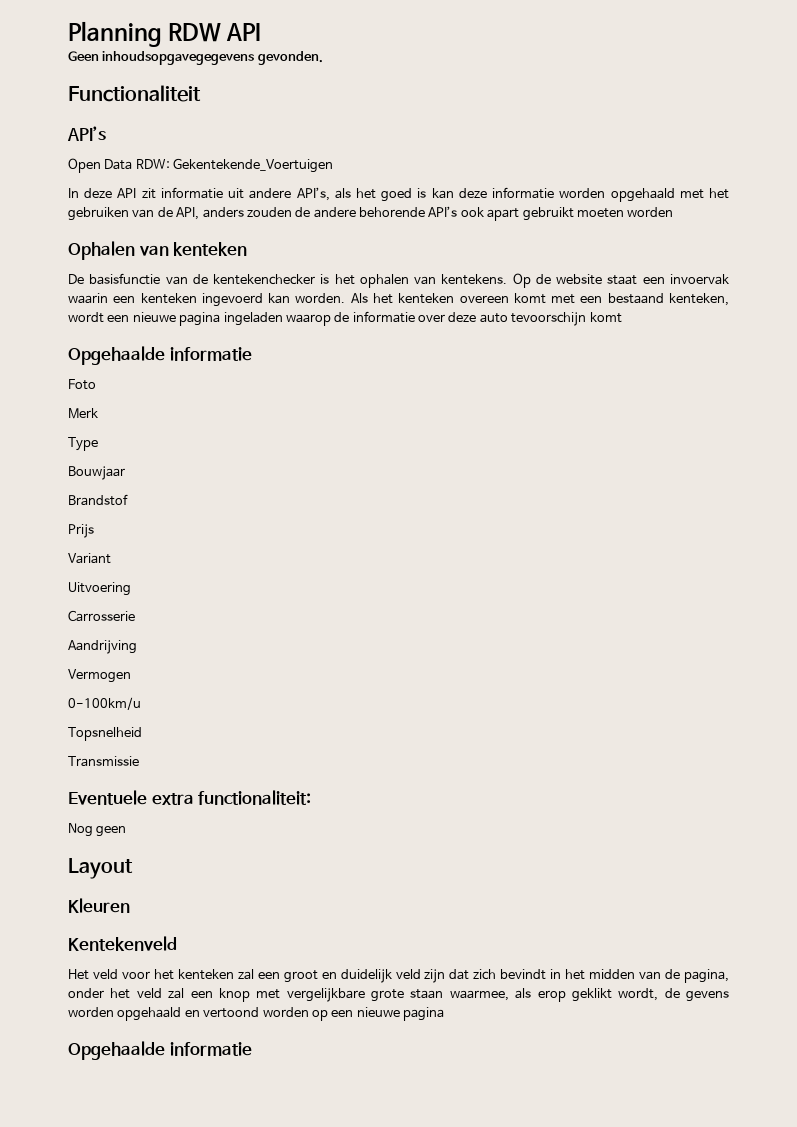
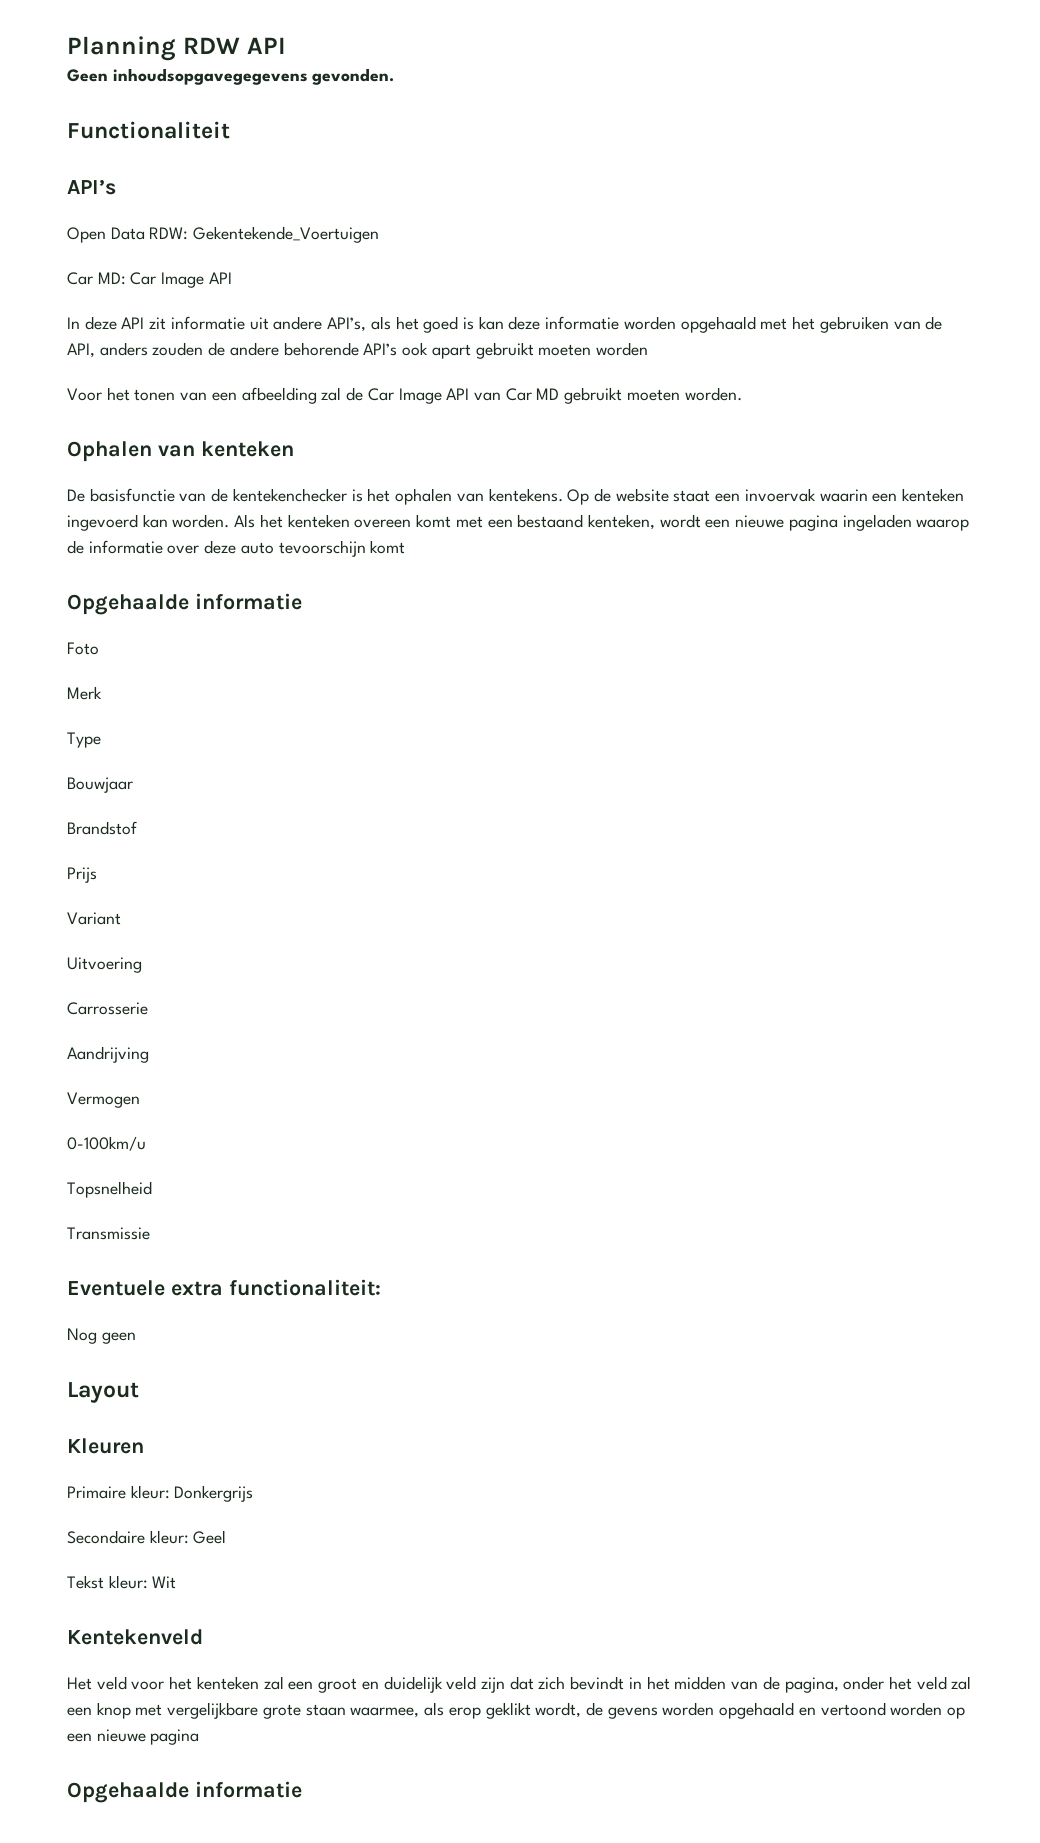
(334, 165) none -> [67,272,232,288] // Car MD: Car Image API
(674, 212) none -> [67,387,742,404] // Voor het tonen van een afbeelding zal de Car Image API van Car MD gebruikt moeten worden.
(130, 905) none -> [67,1485,254,1502] [67,1530,227,1544] [67,1575,177,1589] // Primaire kleur: Donkergrijs // Secondaire kleur: Geel // Tekst kleur: Wit

